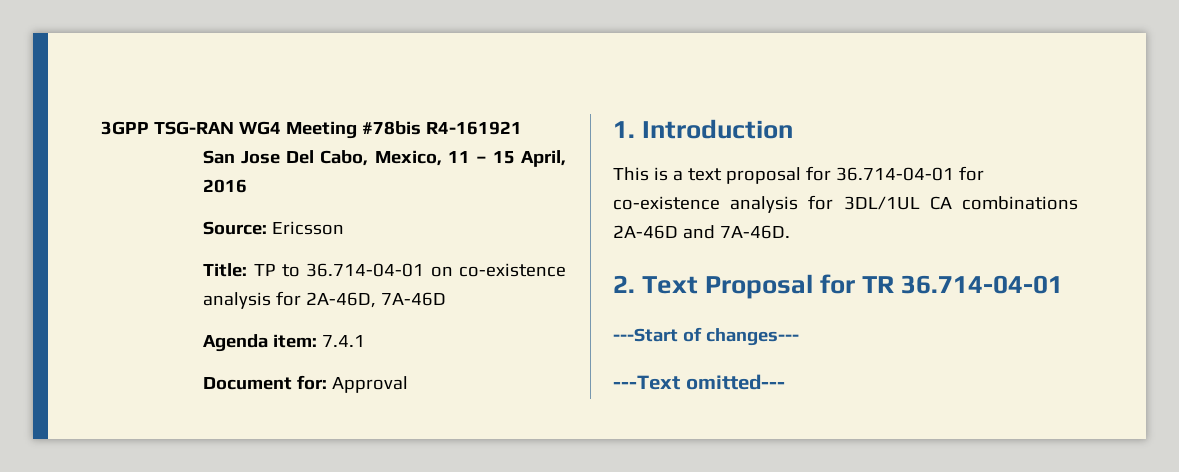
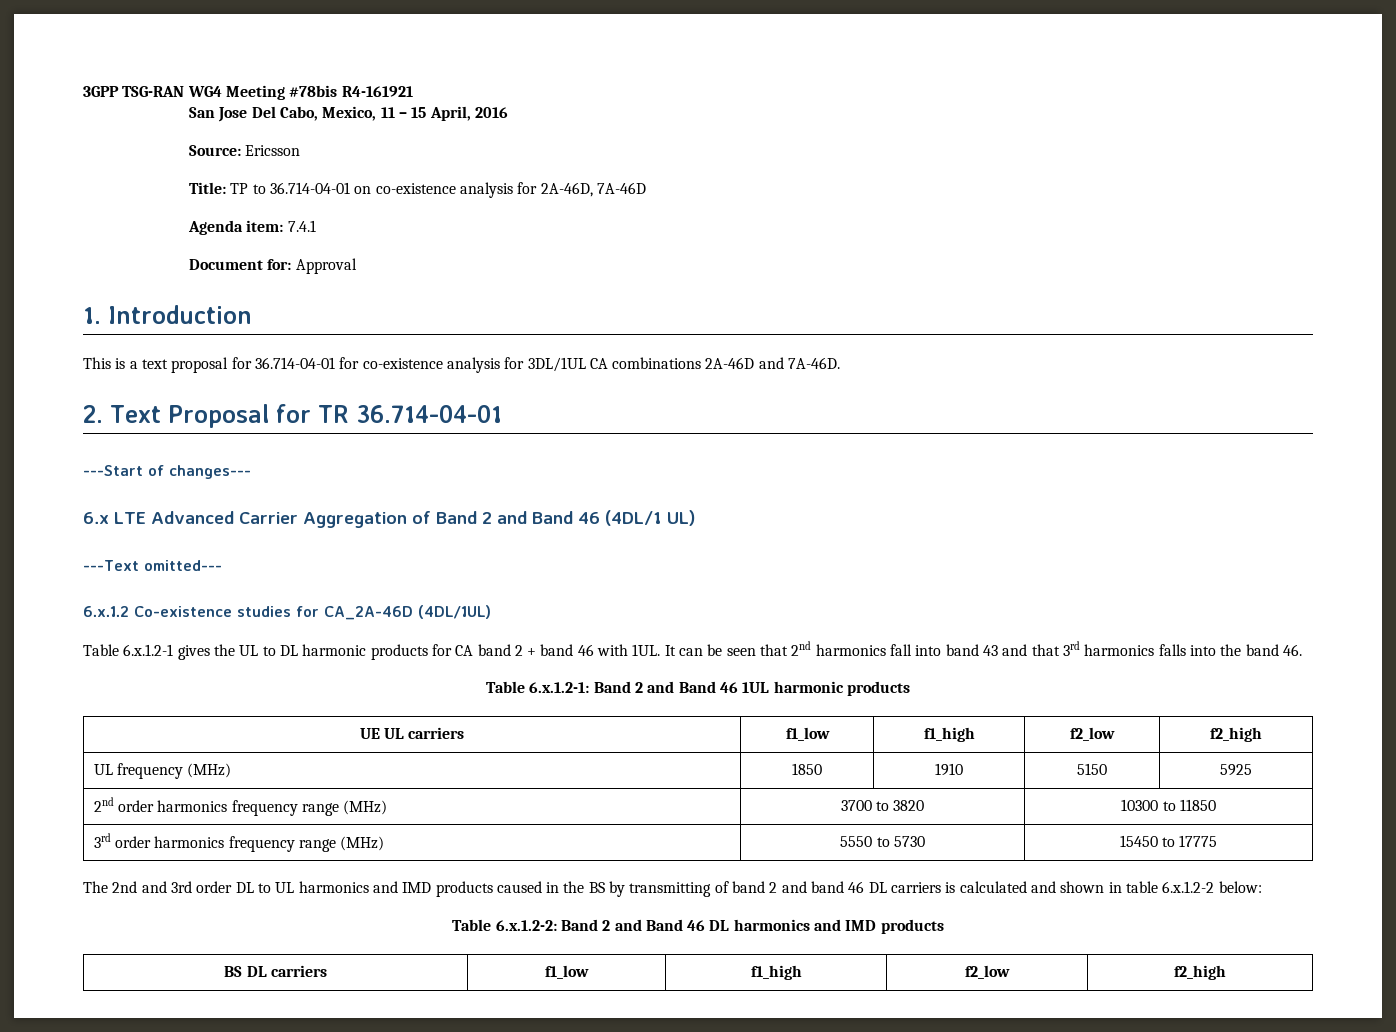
[613,374,785,390] ---Text omitted--- -> [83,510,695,528] [83,560,222,571] [83,605,491,620] [83,641,1302,660] [486,681,910,696] [359,727,465,739] [785,727,830,741] [923,727,975,742] [1070,727,1115,741] [1210,727,1262,742] [93,763,232,779] [792,763,822,775] [935,763,963,776] [1077,763,1107,775] [1220,764,1252,776] [93,797,388,816] [840,800,925,811] [1121,799,1216,811] [93,833,385,852] [840,836,925,847] [1119,835,1218,847] [83,881,1262,897] [452,919,944,934] [224,965,327,977] [545,965,589,979] [750,965,802,980] [965,965,1010,979] [1174,965,1226,980] 6.x LTE Advanced Carrier Aggregation of Band 2 and Band 46 (4DL/1 UL) // ---Text omitted--- // 6.x.1.2 Co-existence studies for CA_2A-46D (4DL/1UL) // Table 6.x.1.2-1 gives the UL to DL harmonic products for CA band 2 + band 46 with 1UL. It can be seen that 2nd harmonics fall into band 43 and that 3rd harmonics falls into the band 46. // Table 6.x.1.2-1: Band 2 and Band 46 1UL harmonic products // UE UL carriers | f1_low | f1_high | f2_low | f2_high // UL frequency (MHz) | 1850 | 1910 | 5150 | 5925 // 2nd order harmonics frequency range (MHz) | 3700 to 3820 | 10300 to 11850 // 3rd order harmonics frequency range (MHz) | 5550 to 5730 | 15450 to 17775 // The 2nd and 3rd order DL to UL harmonics and IMD products caused in the BS by transmitting of band 2 and band 46 DL carriers is calculated and shown in table 6.x.1.2-2 below: // Table 6.x.1.2-2: Band 2 and Band 46 DL harmonics and IMD products // BS DL carriers | f1_low | f1_high | f2_low | f2_high

